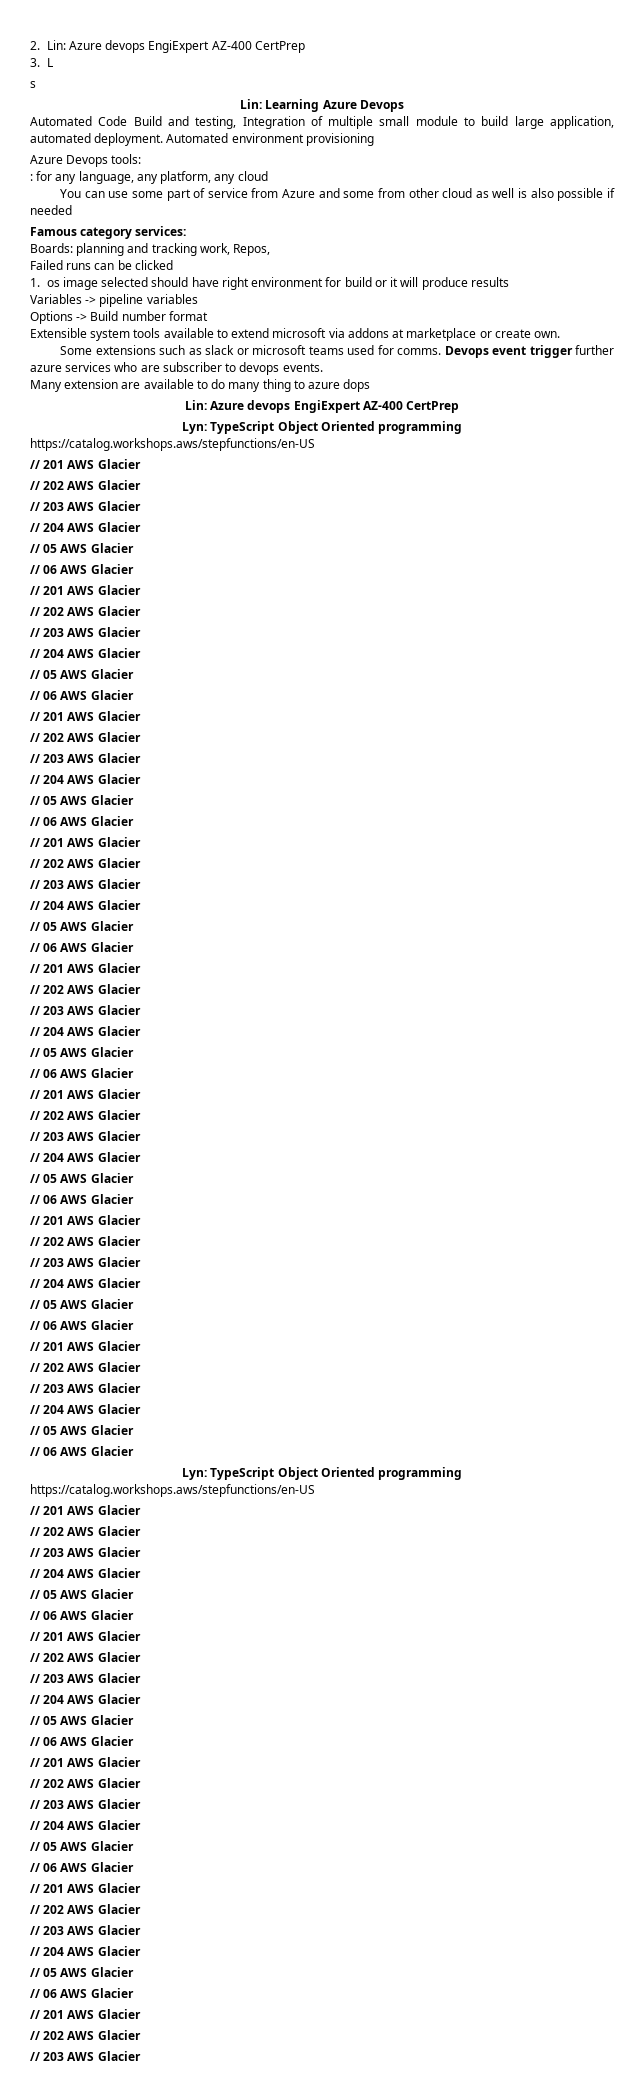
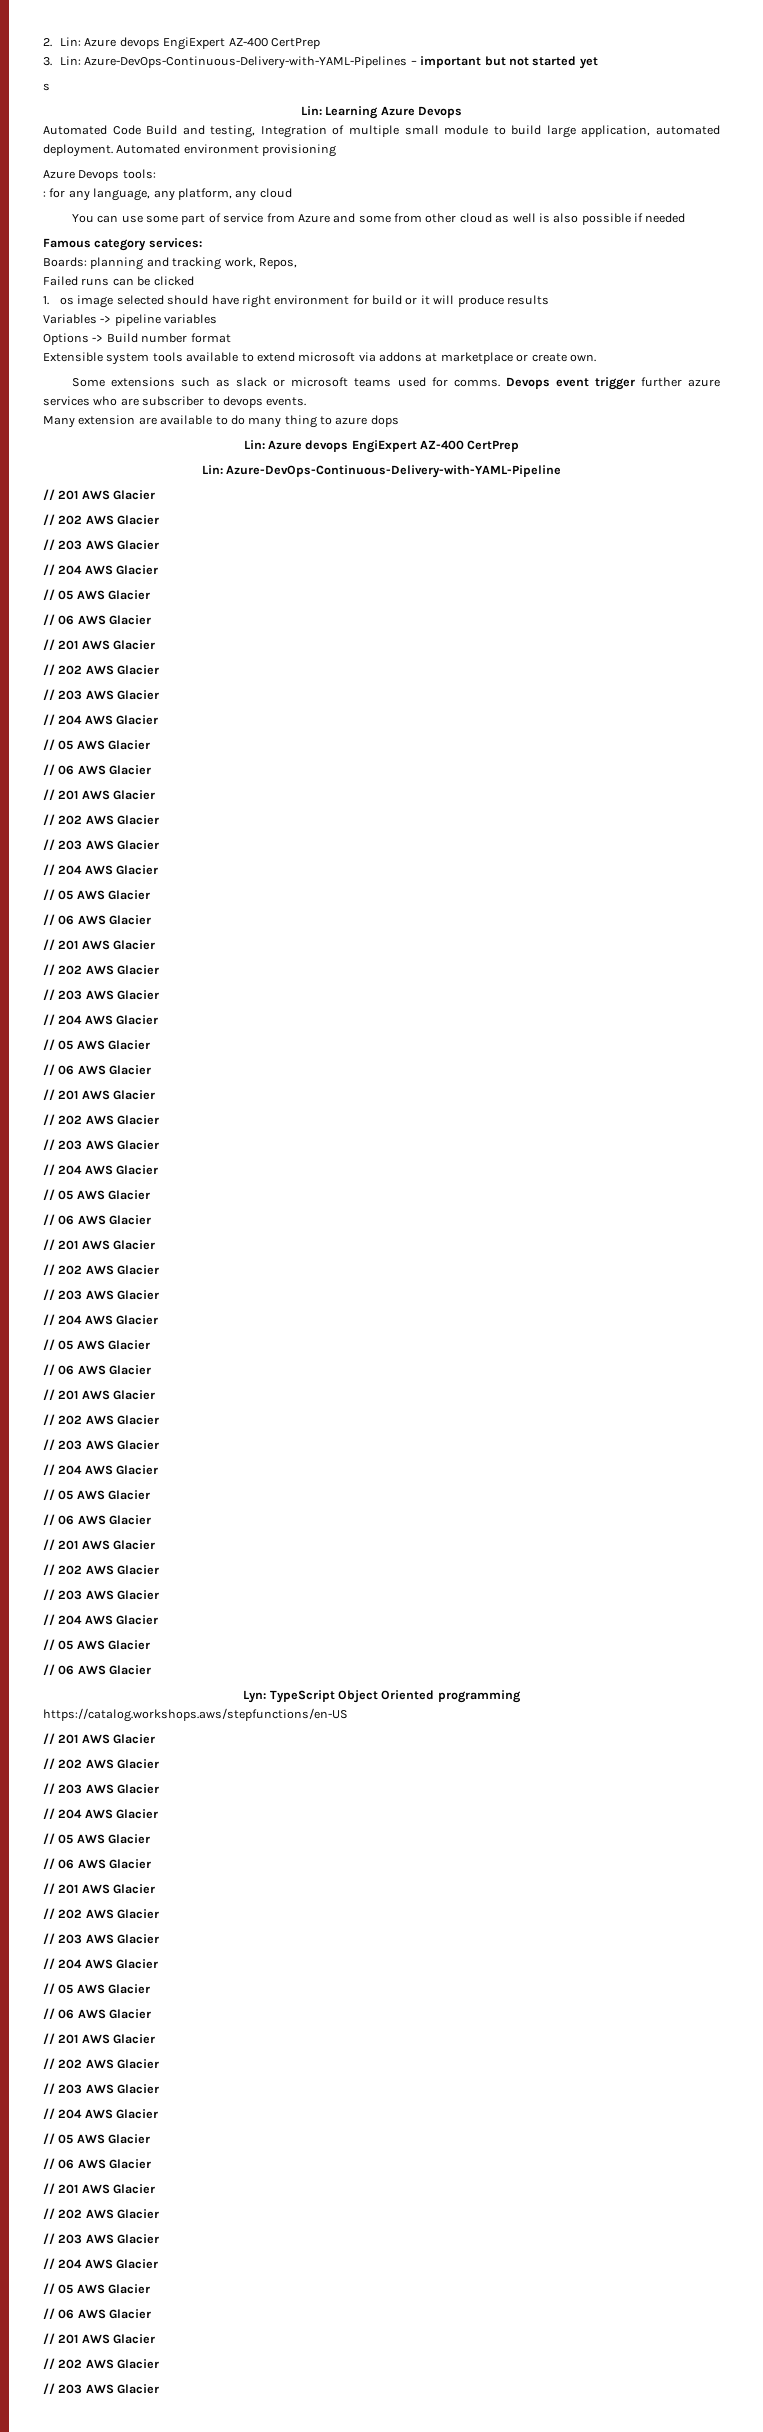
[46,58,53,67] L -> [60,56,598,69] Lin: Azure-DevOps-Continuous-Delivery-with-YAML-Pipelines – important but not started yet
[182,421,462,434] [30,438,315,451] Lyn: TypeScript Object Oriented programming // https://catalog.workshops.aws/stepfunctions/en-US -> [201,465,562,478] Lin: Azure-DevOps-Continuous-Delivery-with-YAML-Pipeline

